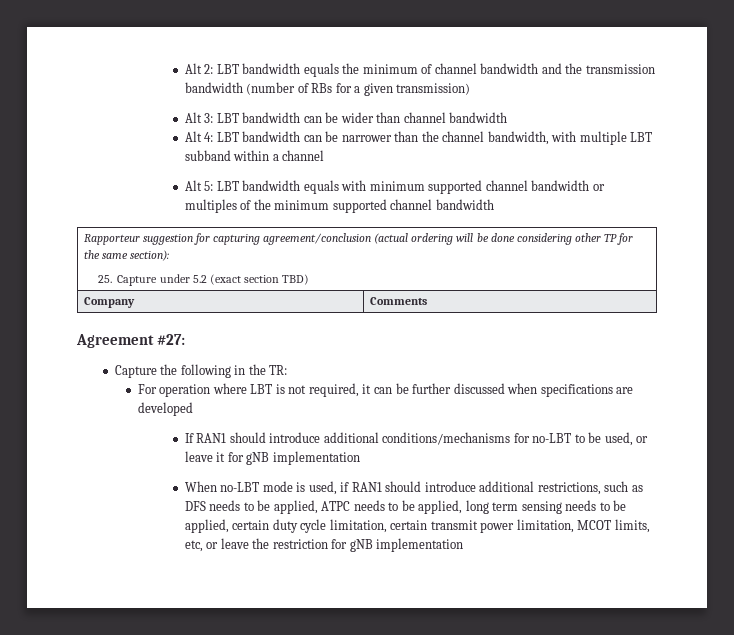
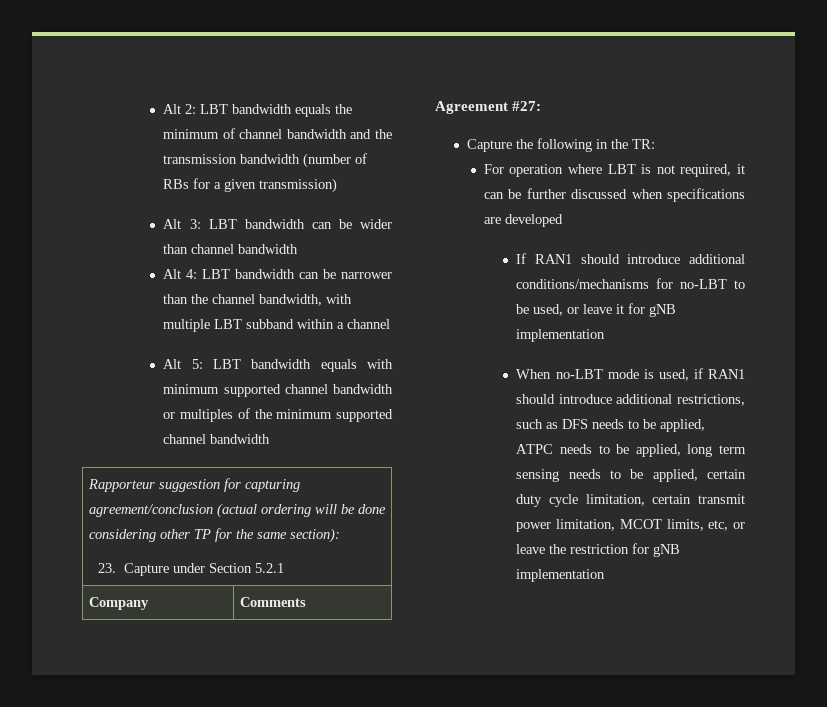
[97,275,112,283] 25. -> [98,563,117,573] 23.
[192,274,309,285] 5.2 (exact section TBD) -> [208,563,284,573] Section 5.2.1

